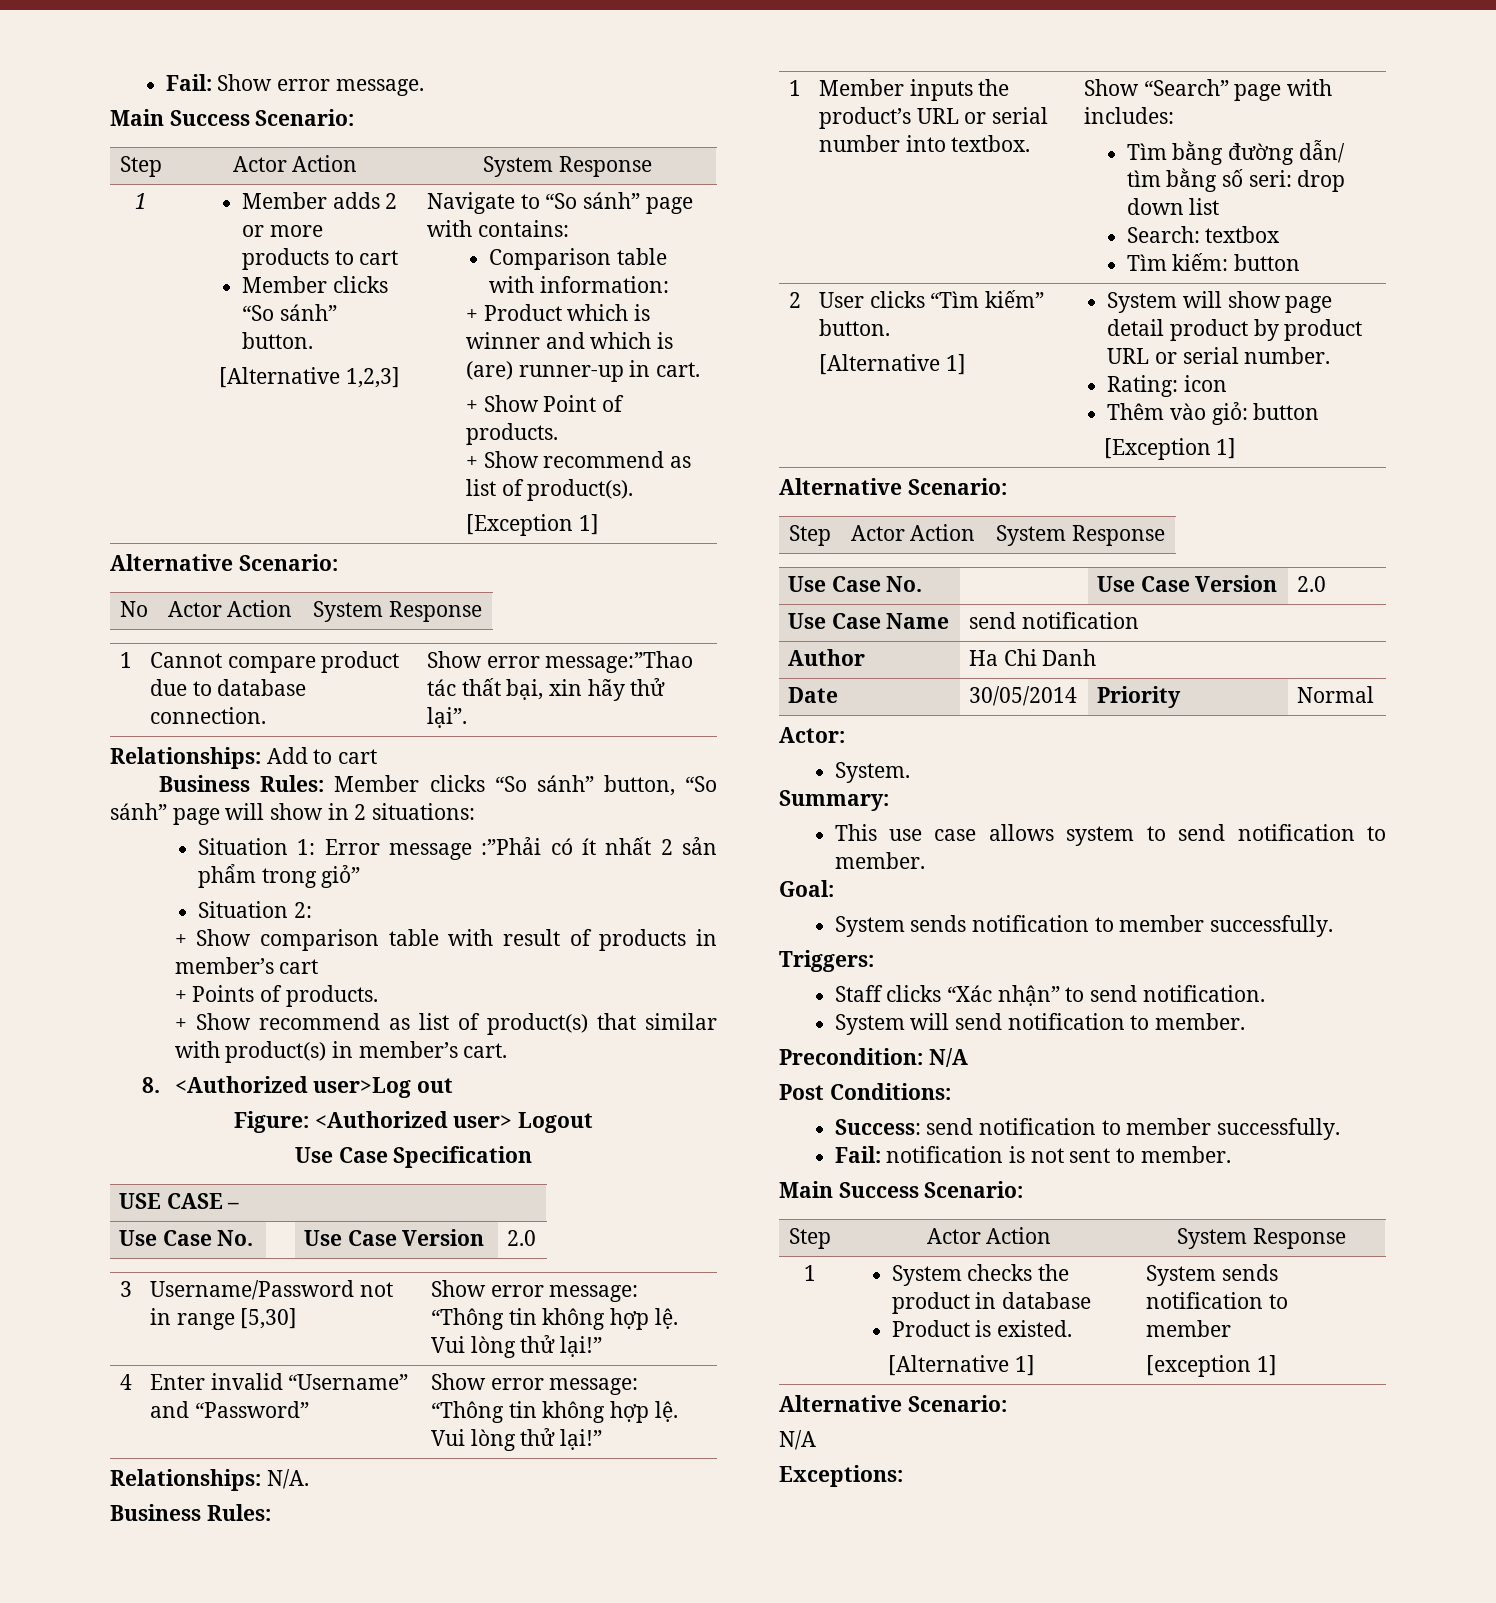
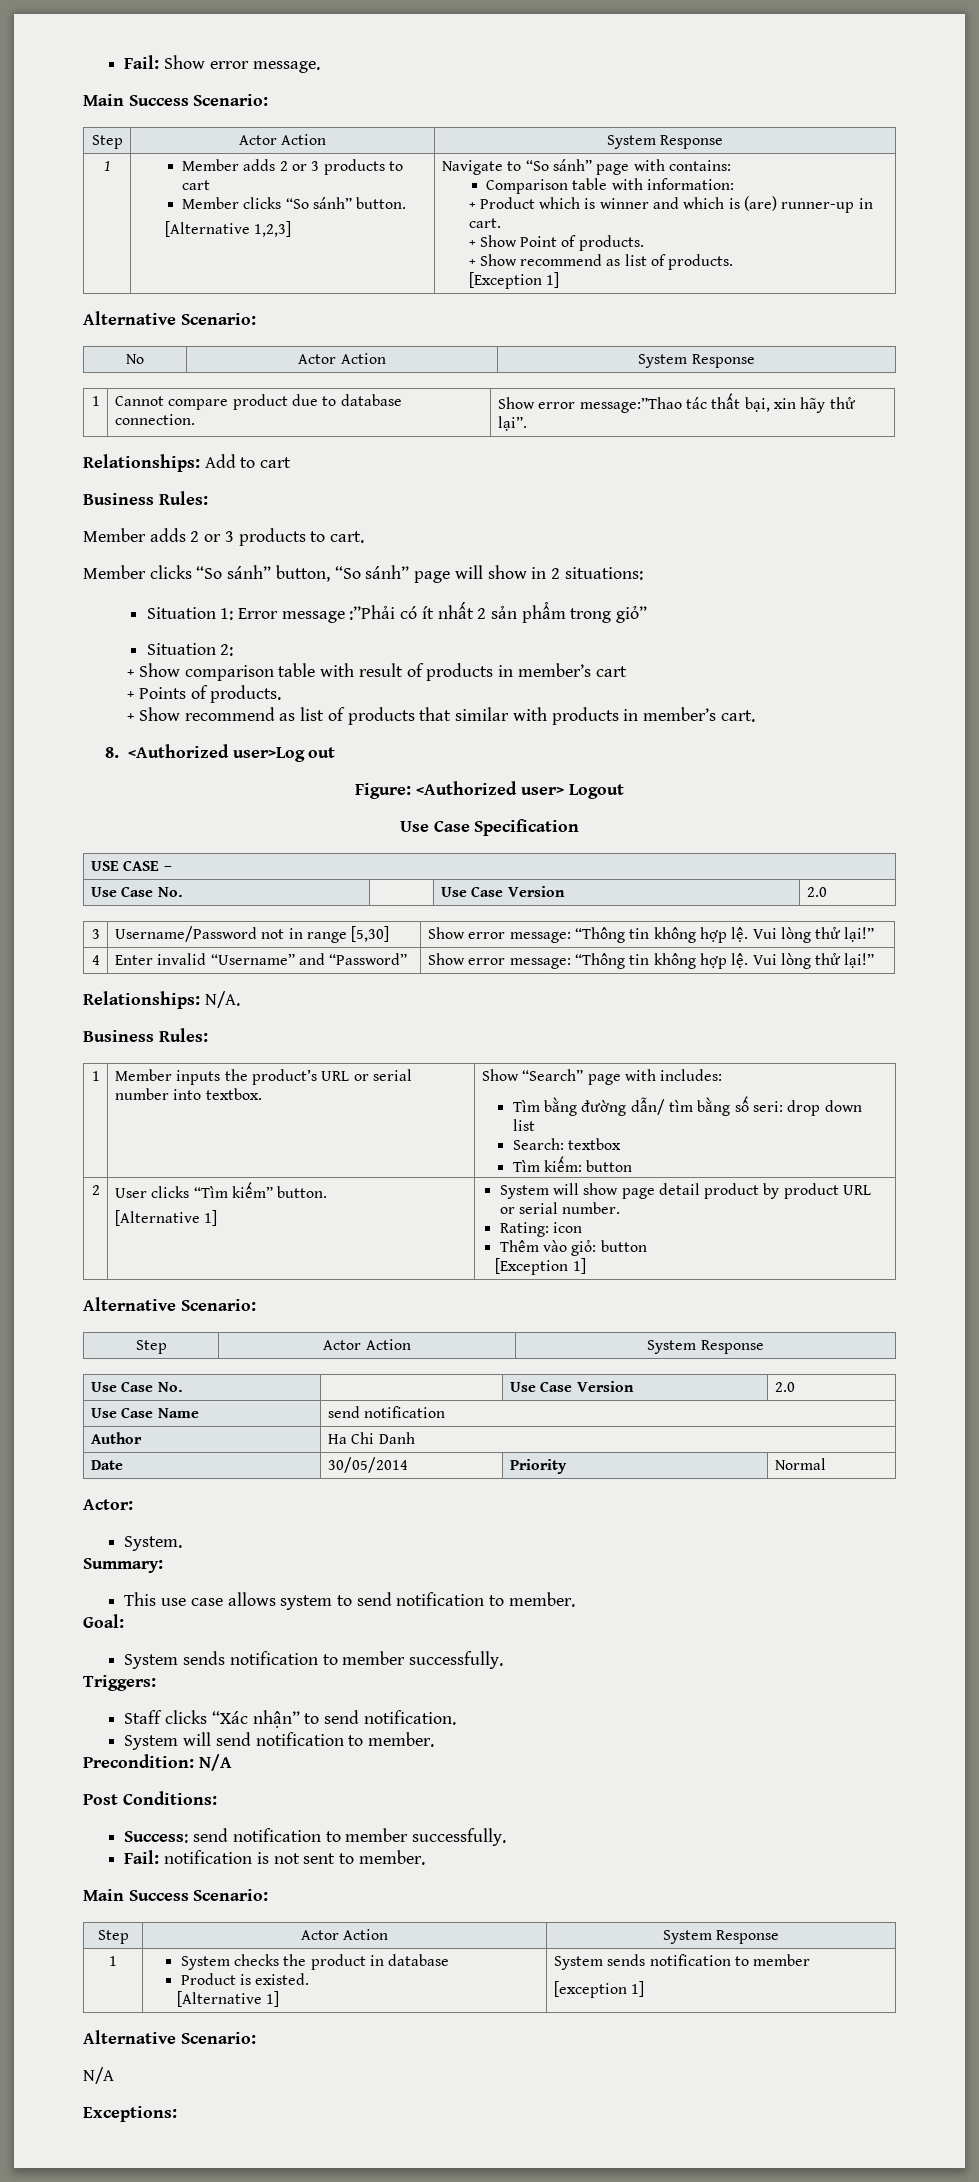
[269,225,323,237] more -> [311,161,320,171] 3
[527,479,634,501] product(s). -> [668,254,734,270] products.
(325, 783) none -> [83,528,365,546] // Member adds 2 or 3 products to cart. //
[486,1013,588,1035] product(s) -> [347,707,415,725] products
[225,1041,327,1063] product(s) -> [551,707,619,725] products

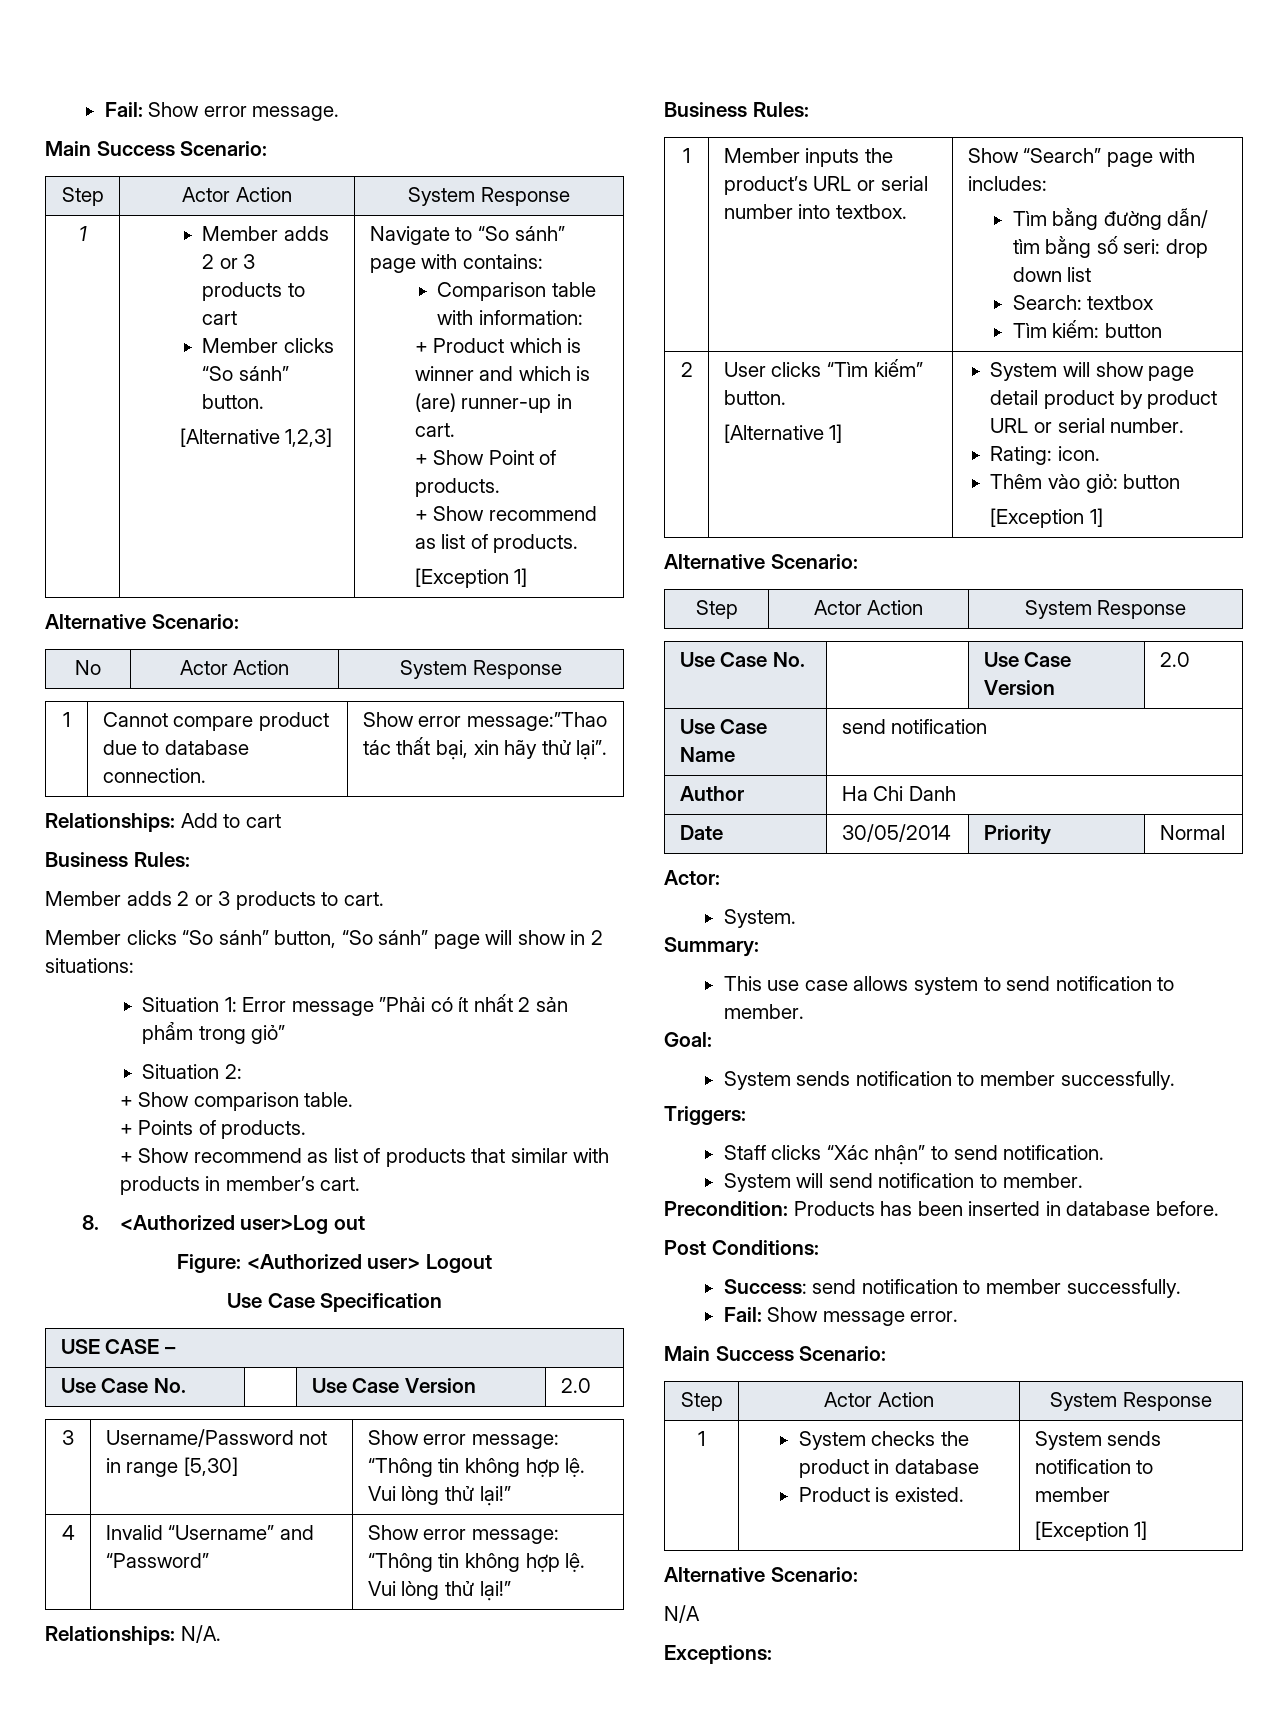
[349,605,396,620] :”Phải -> [379,997,426,1012] ”Phải
[278,663,627,681] table with result of products in member’s cart -> [304,1092,354,1107] table.
[114,953,207,965] Enter invalid -> [105,1525,163,1540] Invalid
[552,1222,582,1233] icon -> [1058,446,1101,461] icon.
[198,1754,232,1771] N/A -> [793,1201,1219,1216] Products has been inserted in database before.
[164,1850,425,1865] notification is not sent to member. -> [767,1307,959,1326] Show message error.
[176,1991,279,2007] // [Alternative 1] -> (964, 1494) none
[553,1981,627,1998] [exception -> [1034,1521,1129,1541] [Exception

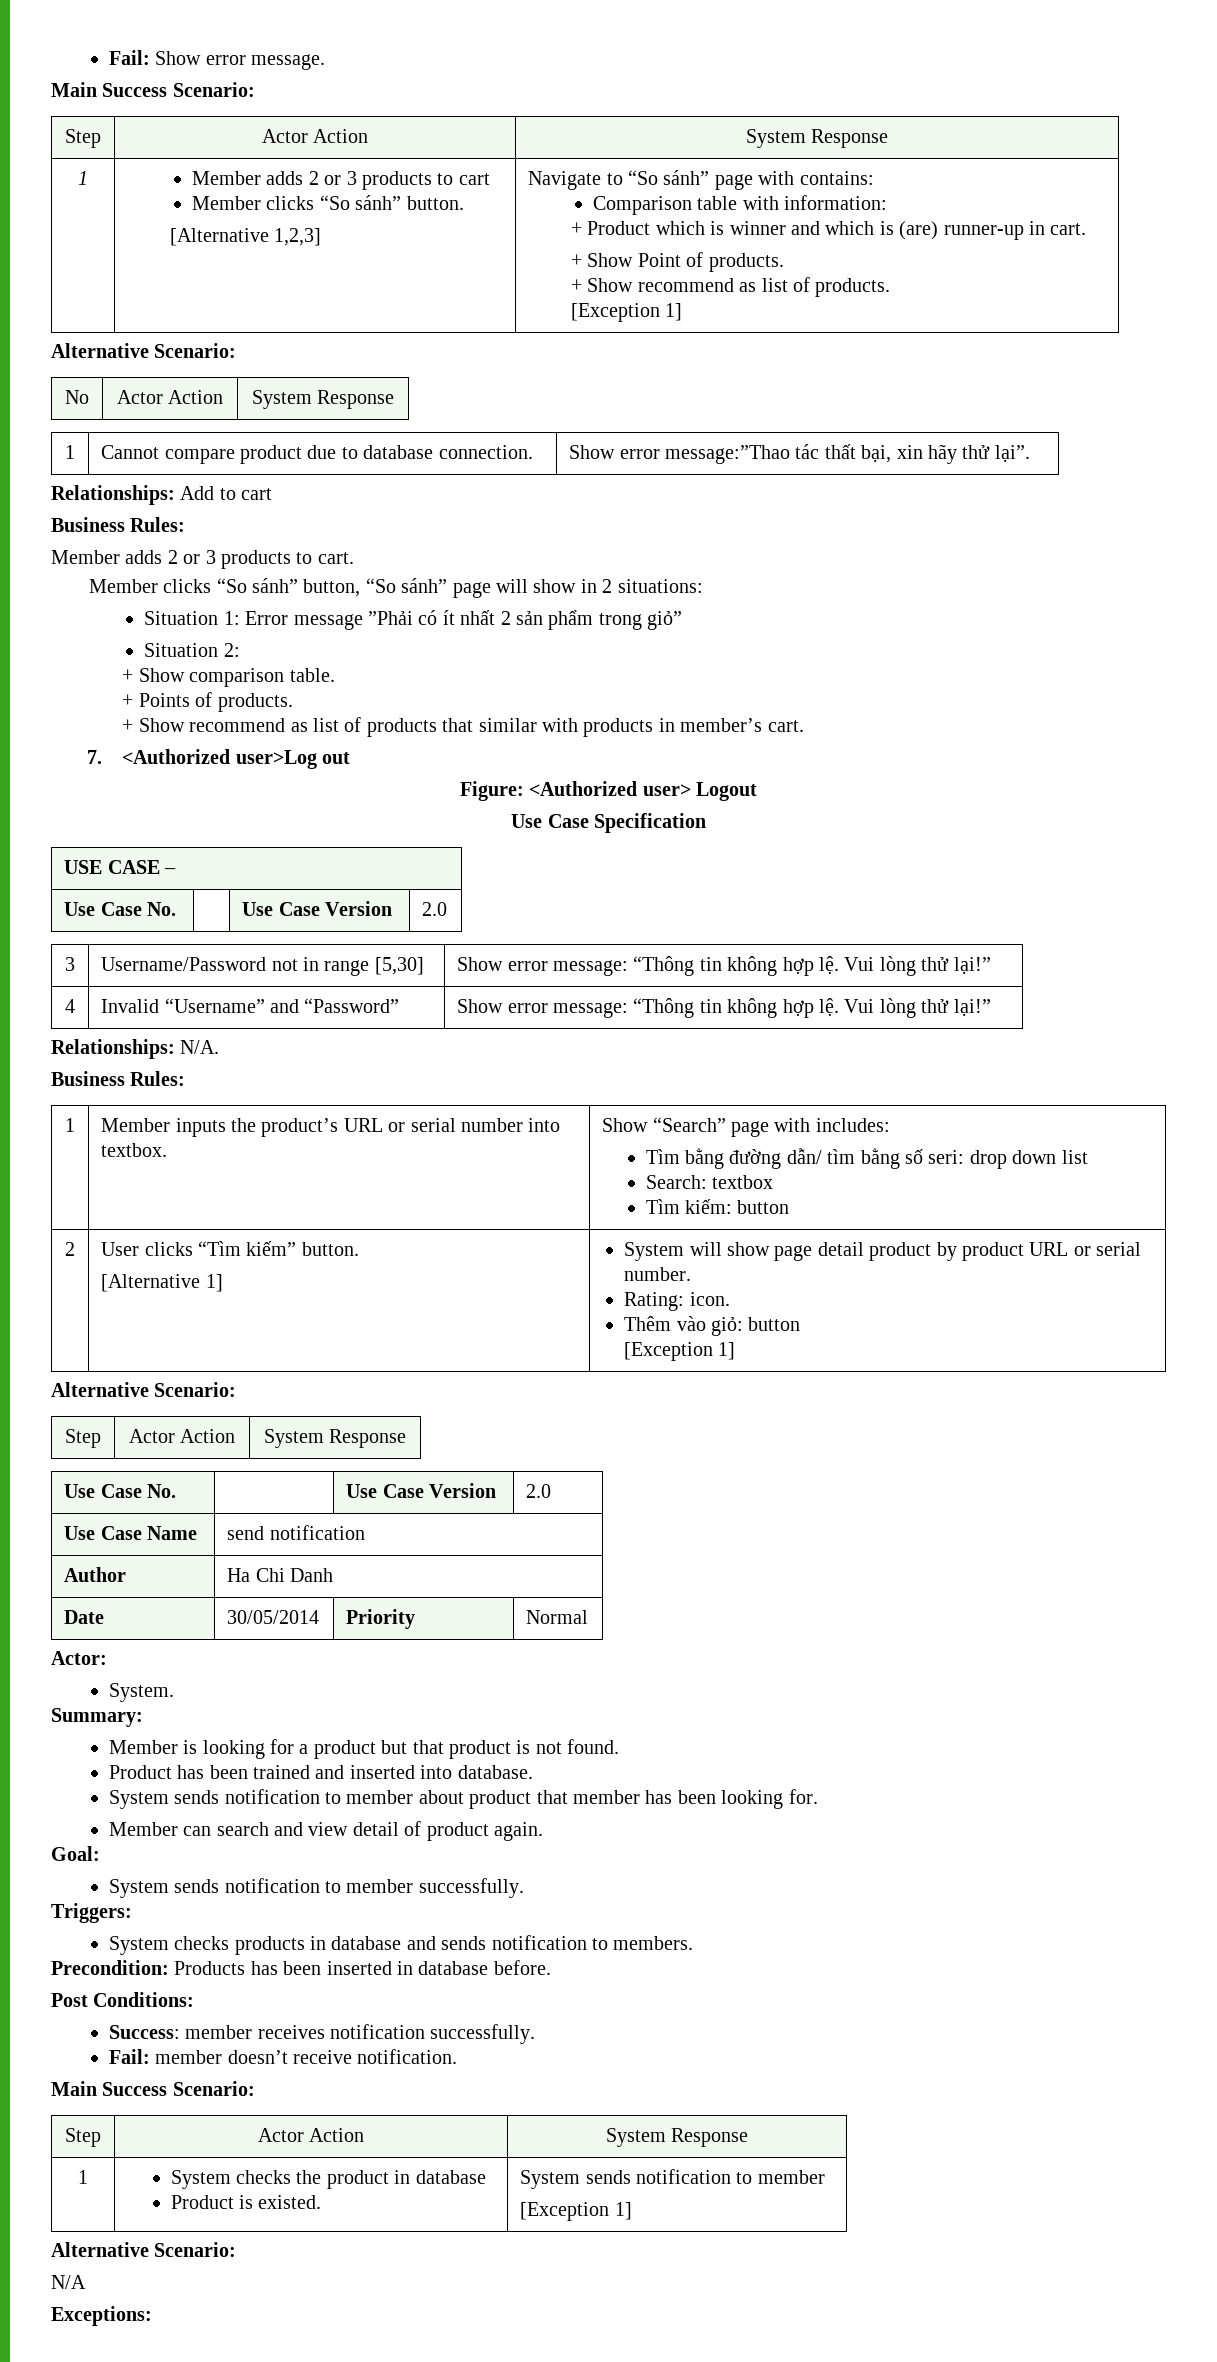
[82,1215,100,1230] 8. -> [86,750,102,764] 7.
[723,976,1175,995] [723,1004,804,1019] This use case allows system to send notification to member. -> [108,1739,620,1759] [108,1765,533,1779] [108,1789,818,1809] [108,1821,543,1841] Member is looking for a product but that product is not found. // Product has been trained and inserted into database. // System sends notification to member about product that member has been looking for. // Member can search and view detail of product again.
[723,1145,1105,1165] [723,1173,1083,1192] Staff clicks “Xác nhận” to send notification. // System will send notification to member. -> [108,1935,694,1955] System checks products in database and sends notification to members.
[812,1279,1181,1298] [723,1307,959,1326] send notification to member successfully. // Fail: Show message error. -> [185,2024,536,2044] [108,2049,458,2064] member receives notification successfully. // Fail: member doesn’t receive notification.

